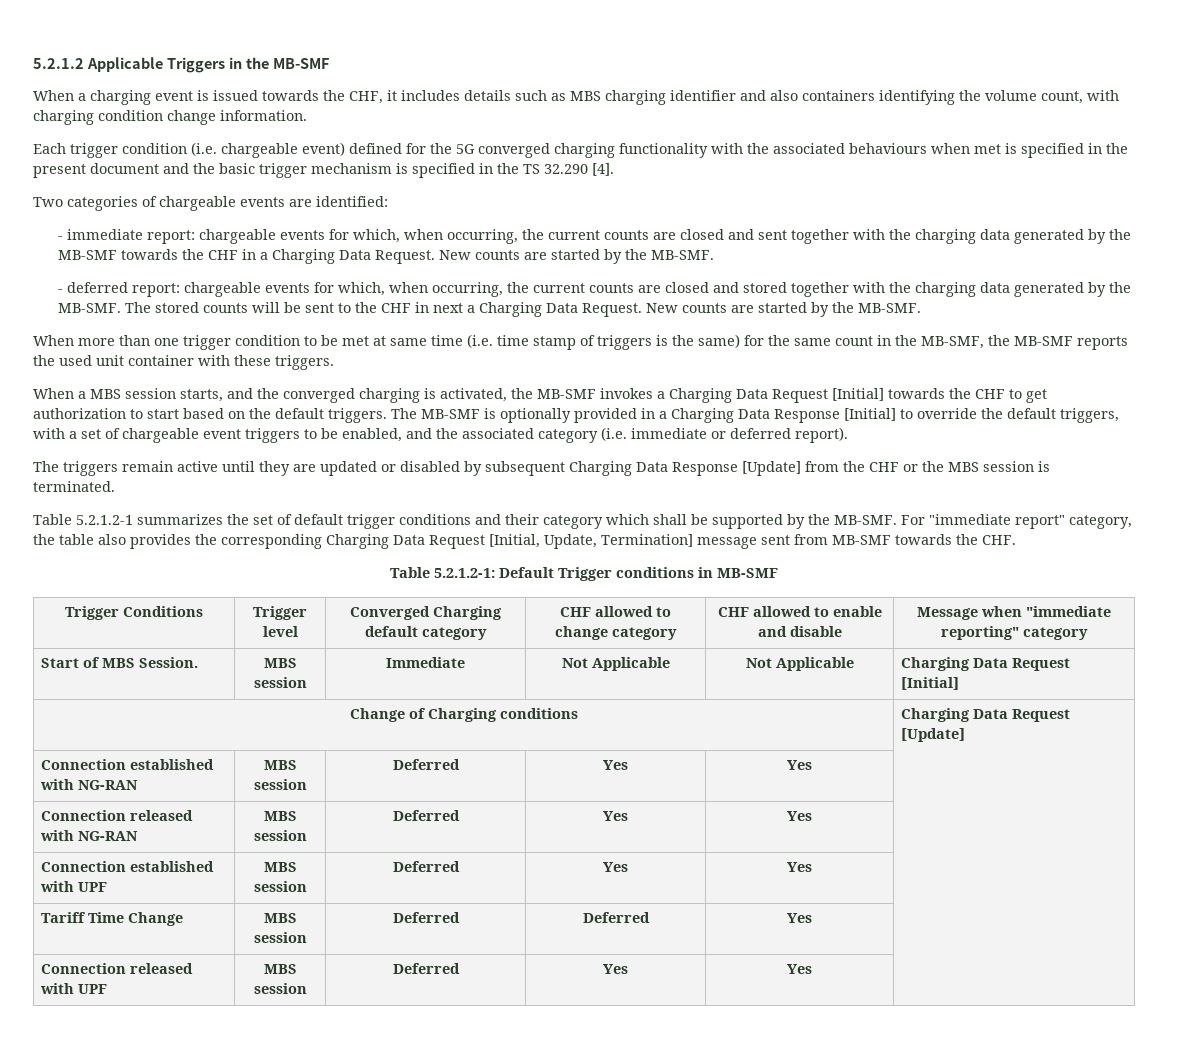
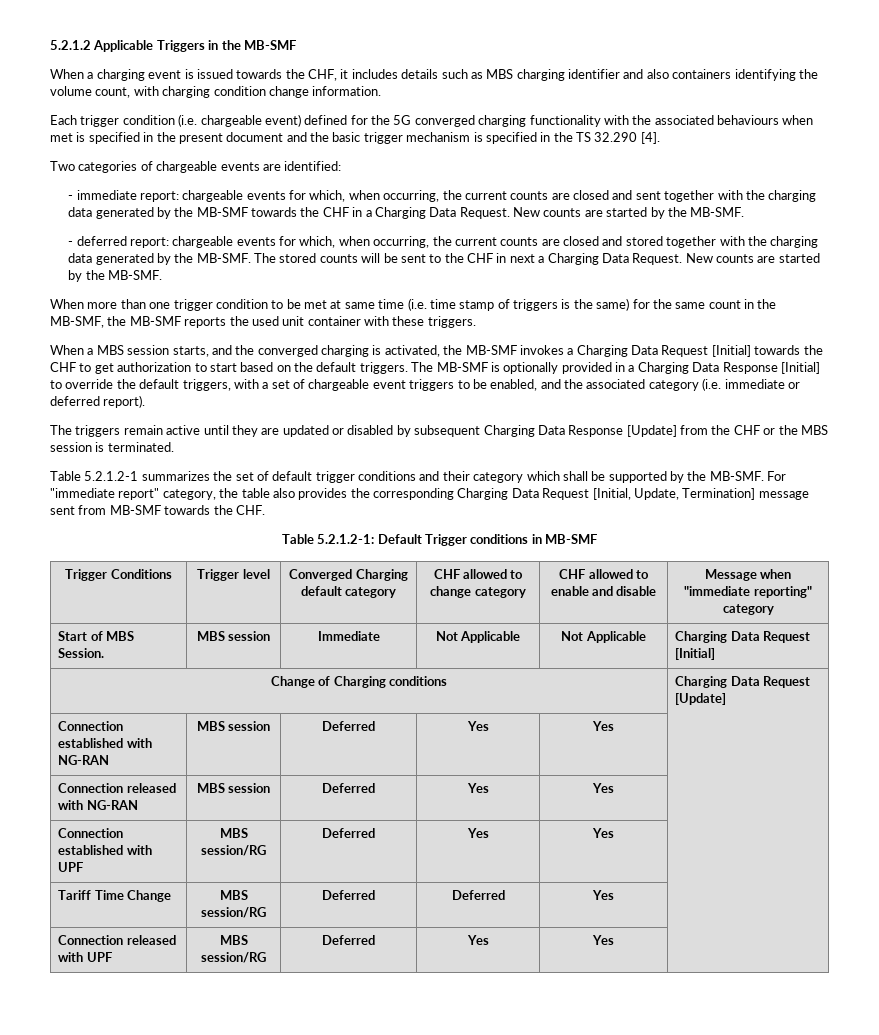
[253,881,307,892] session -> [201,845,266,856] session/RG
[253,932,307,943] session -> [201,907,266,918] session/RG
[253,983,307,994] session -> [201,952,266,963] session/RG

